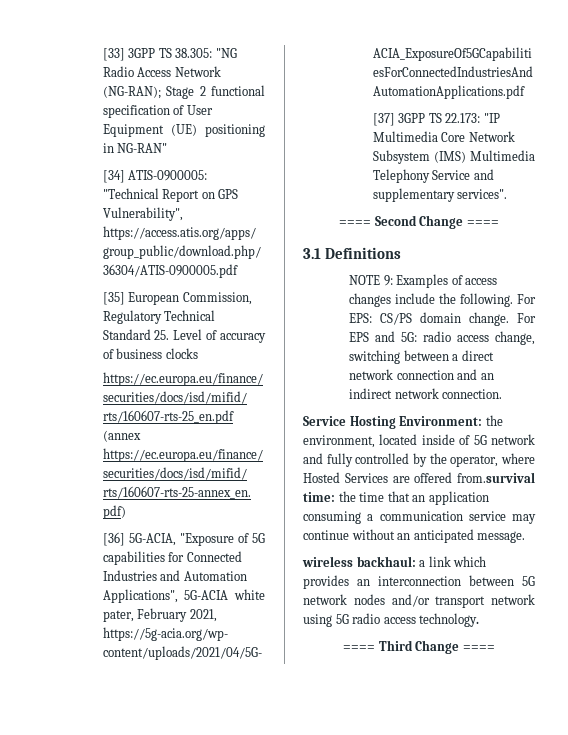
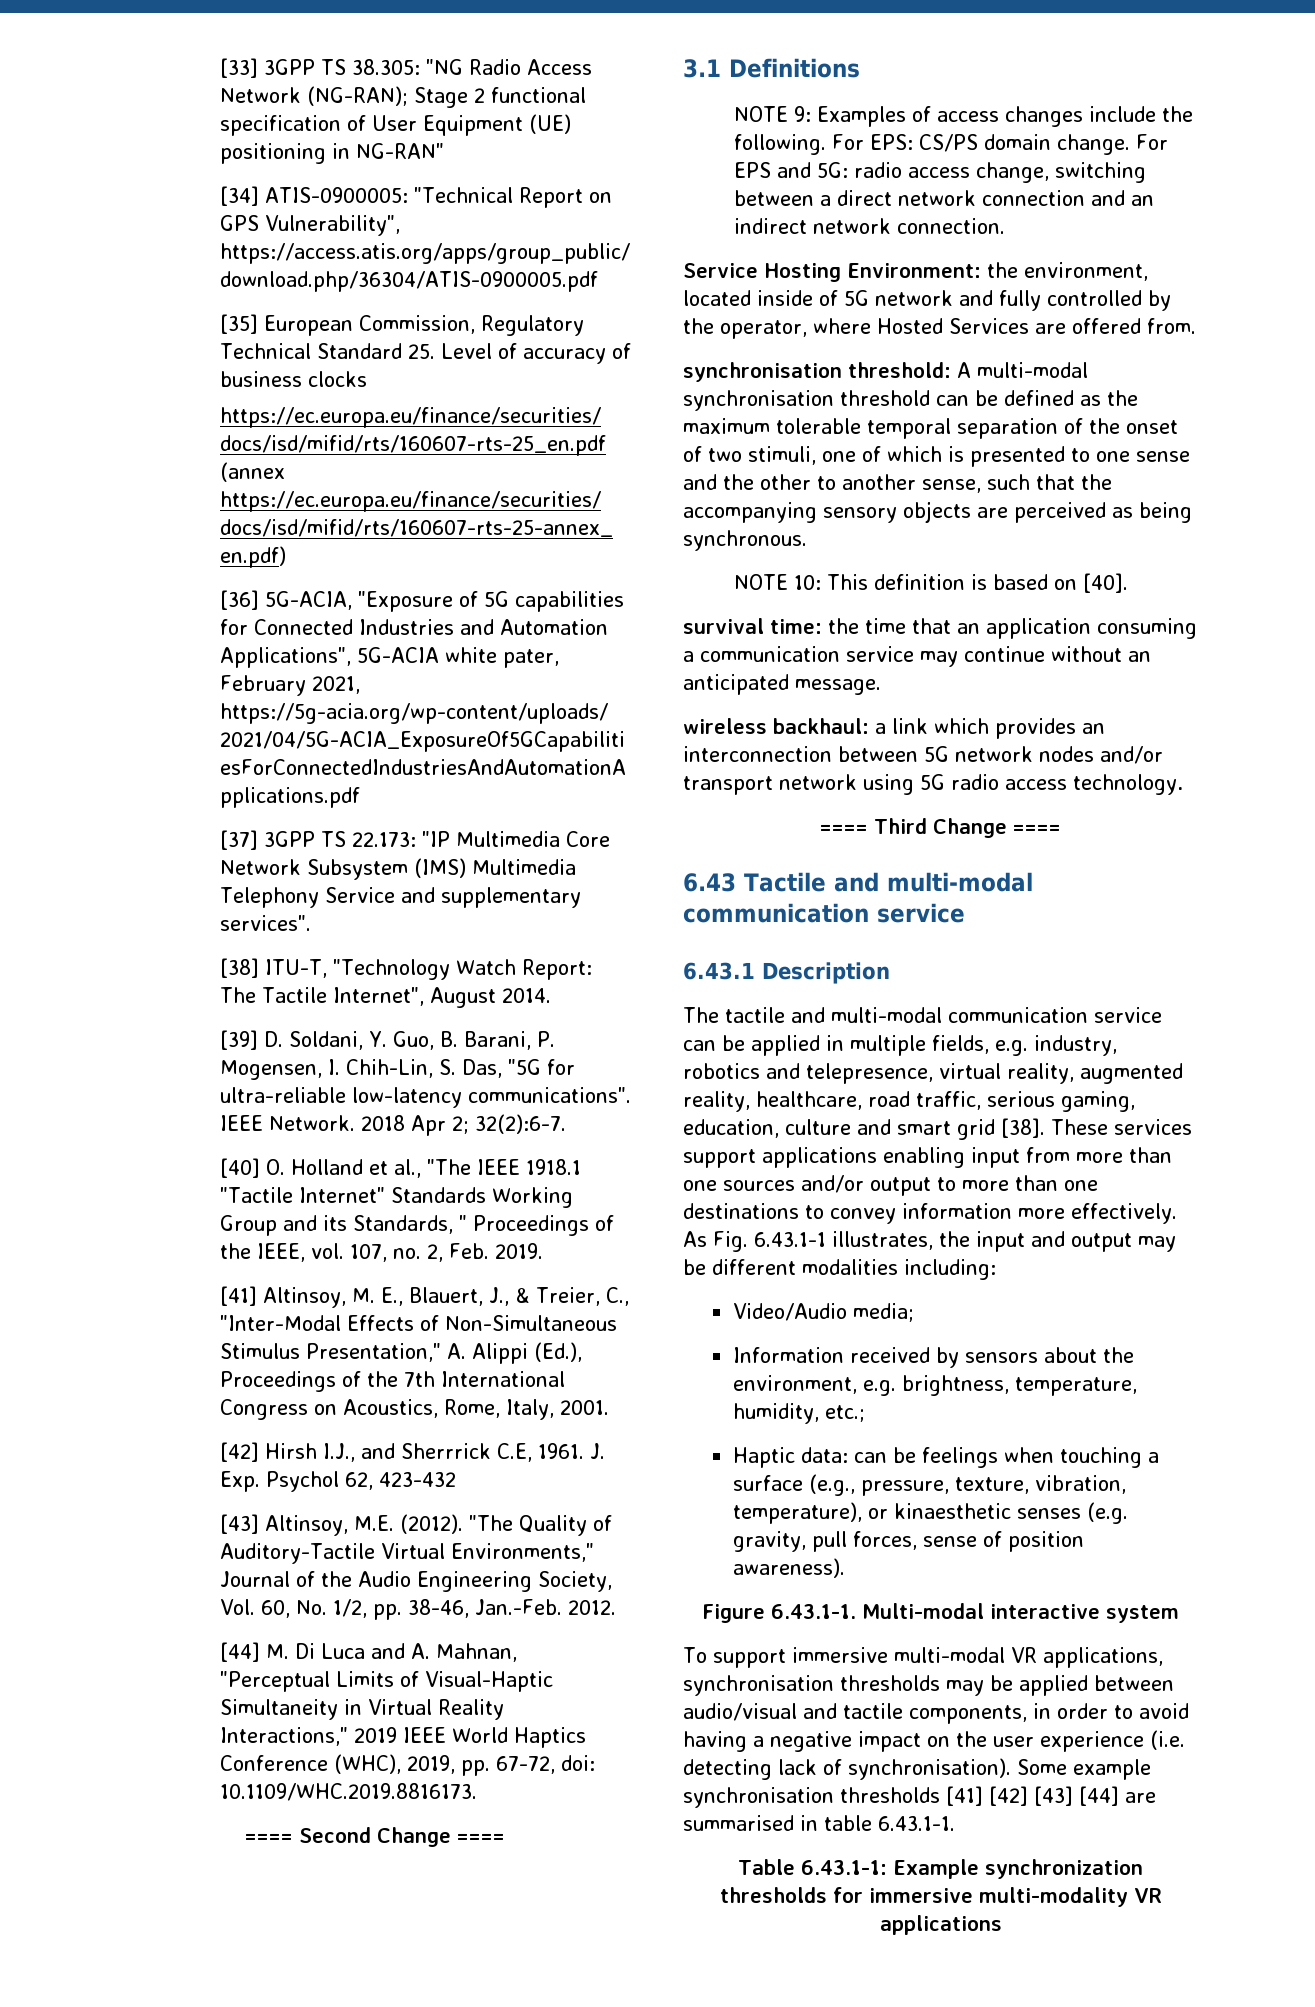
(508, 194) none -> [219,958,592,980] [219,987,551,1008] [219,1030,555,1050] [219,1059,575,1080] [219,1087,631,1108] [219,1114,566,1136] [219,1158,581,1178] [219,1187,573,1208] [219,1215,614,1236] [219,1243,543,1262] [219,1286,629,1308] [219,1315,617,1331] [219,1342,582,1364] [219,1371,565,1392] [219,1399,609,1420] [219,1442,605,1462] [219,1471,456,1492] [219,1514,612,1536] [219,1543,594,1564] [219,1571,612,1592] [219,1599,616,1620] [219,1642,517,1662] [219,1671,553,1692] [219,1699,504,1720] [219,1727,586,1748] [219,1754,595,1776] [219,1783,477,1801] // [38] ITU-T, "Technology Watch Report: The Tactile Internet", August 2014. // [39] D. Soldani, Y. Guo, B. Barani, P. Mogensen, I. Chih-Lin, S. Das, "5G for ultra-reliable low-latency communications". IEEE Network. 2018 Apr 2; 32(2):6-7. // [40] O. Holland et al., "The IEEE 1918.1 "Tactile Internet" Standards Working Group and its Standards, " Proceedings of the IEEE, vol. 107, no. 2, Feb. 2019. // [41] Altinsoy, M. E., Blauert, J., & Treier, C., "Inter-Modal Effects of Non-Simultaneous Stimulus Presentation," A. Alippi (Ed.), Proceedings of the 7th International Congress on Acoustics, Rome, Italy, 2001. // [42] Hirsh I.J., and Sherrrick C.E, 1961. J. Exp. Psychol 62, 423-432 // [43] Altinsoy, M.E. (2012). "The Quality of Auditory-Tactile Virtual Environments," Journal of the Audio Engineering Society, Vol. 60, No. 1/2, pp. 38-46, Jan.-Feb. 2012. // [44] M. Di Luca and A. Mahnan, "Perceptual Limits of Visual-Haptic Simultaneity in Virtual Reality Interactions," 2019 IEEE World Haptics Conference (WHC), 2019, pp. 67-72, doi: 10.1109/WHC.2019.8816173.
[457,472,535,483] from.survival -> [1147,318,1196,334] [683,362,1088,382] [683,390,1138,411] [683,418,1178,439] [683,446,1190,467] [683,474,1112,493] [683,501,1192,523] [683,530,807,551] [734,573,1129,593] [683,618,764,634] from. // synchronisation threshold: A multi-modal synchronisation threshold can be defined as the maximum tolerable temporal separation of the onset of two stimuli, one of which is presented to one sense and the other to another sense, such that the accompanying sensory objects are perceived as being synchronous. // NOTE 10: This definition is based on [40]. // survival
(495, 648) none -> [683,872,1033,892] [683,903,965,923] [683,962,890,984] [683,1007,1162,1023] [683,1035,1117,1056] [683,1063,1183,1084] [683,1091,1135,1112] [683,1118,1192,1140] [683,1147,1172,1168] [683,1175,1098,1196] [683,1203,1177,1224] [683,1231,1176,1252] [683,1259,996,1280] [732,1303,914,1322] [732,1347,1134,1368] [732,1375,1137,1396] [732,1403,865,1424] [732,1447,1159,1468] [732,1474,1126,1496] [732,1502,1128,1524] [732,1531,1084,1552] [732,1558,845,1578] [702,1603,1179,1623] [683,1647,1163,1668] [683,1675,1174,1696] [683,1703,1189,1724] [683,1730,1185,1752] [683,1758,1151,1780] [683,1786,1156,1808] [683,1815,955,1831] [738,1859,1143,1879] [719,1887,1162,1907] [879,1915,1002,1935] // 6.43 Tactile and multi-modal communication service // 6.43.1 Description // The tactile and multi-modal communication service can be applied in multiple fields, e.g. industry, robotics and telepresence, virtual reality, augmented reality, healthcare, road traffic, serious gaming, education, culture and smart grid [38]. These services support applications enabling input from more than one sources and/or output to more than one destinations to convey information more effectively. As Fig. 6.43.1-1 illustrates, the input and output may be different modalities including: // Video/Audio media; // Information received by sensors about the environment, e.g. brightness, temperature, humidity, etc.; // Haptic data: can be feelings when touching a surface (e.g., pressure, texture, vibration, temperature), or kinaesthetic senses (e.g. gravity, pull forces, sense of position awareness). // Figure 6.43.1-1. Multi-modal interactive system // To support immersive multi-modal VR applications, synchronisation thresholds may be applied between audio/visual and tactile components, in order to avoid having a negative impact on the user experience (i.e. detecting lack of synchronisation). Some example synchronisation thresholds [41] [42] [43] [44] are summarised in table 6.43.1-1. // Table 6.43.1-1: Example synchronization thresholds for immersive multi-modality VR applications

